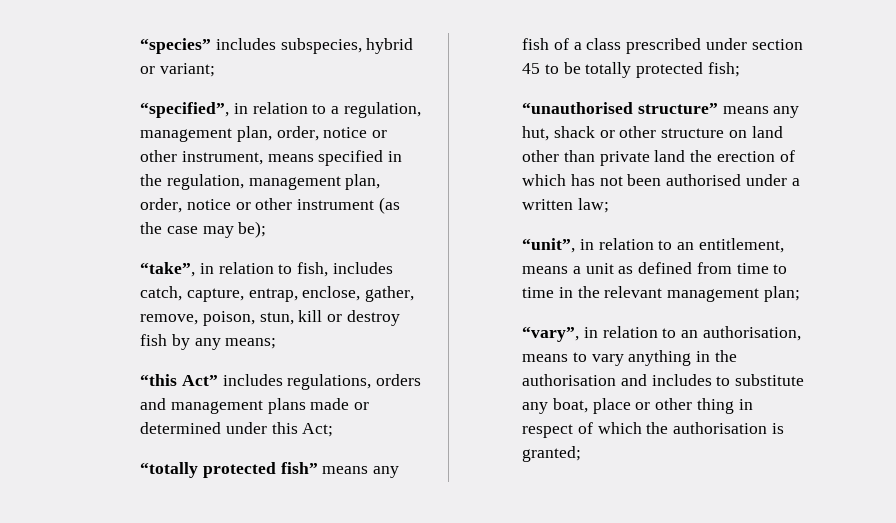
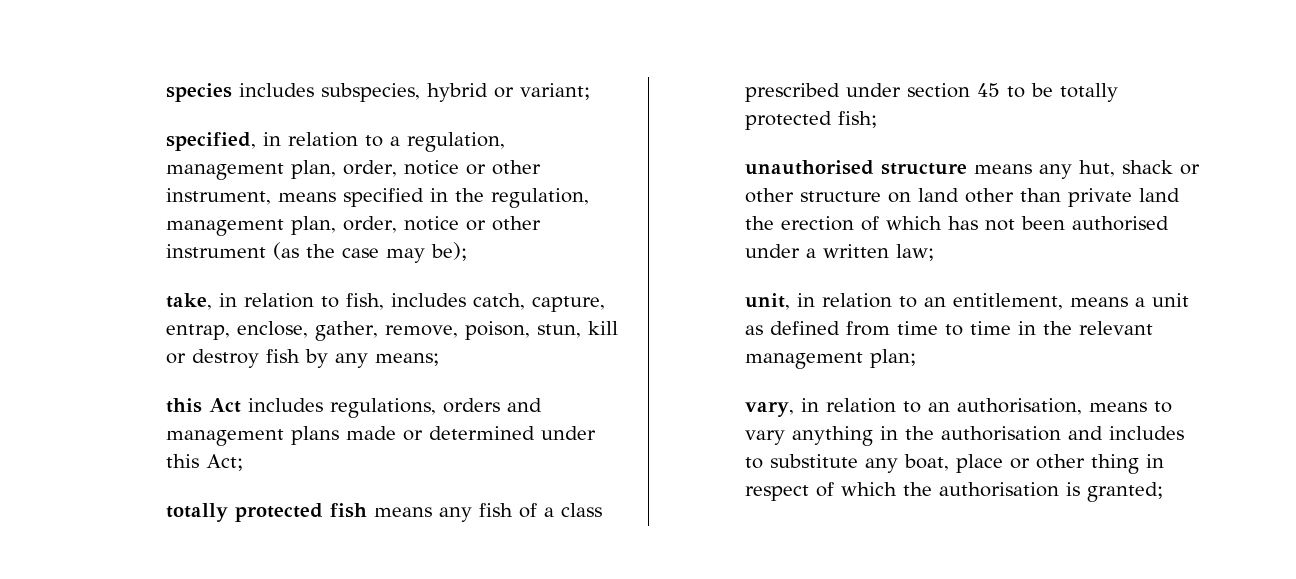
[140,38,212,54] “species” -> [166,83,233,102] species
[140,102,230,118] “specified”, -> [166,132,257,151] specified,
[140,262,196,277] “take”, -> [166,293,213,310] take,
[140,374,218,386] “this Act” -> [166,398,242,413] this Act
[140,462,318,478] “totally protected fish” -> [166,503,368,522] totally protected fish
[522,102,718,114] “unauthorised structure” -> [745,160,968,175] unauthorised structure
[522,238,576,253] “unit”, -> [745,293,791,310] unit,
[522,326,580,342] “vary”, -> [745,401,795,417] vary,

